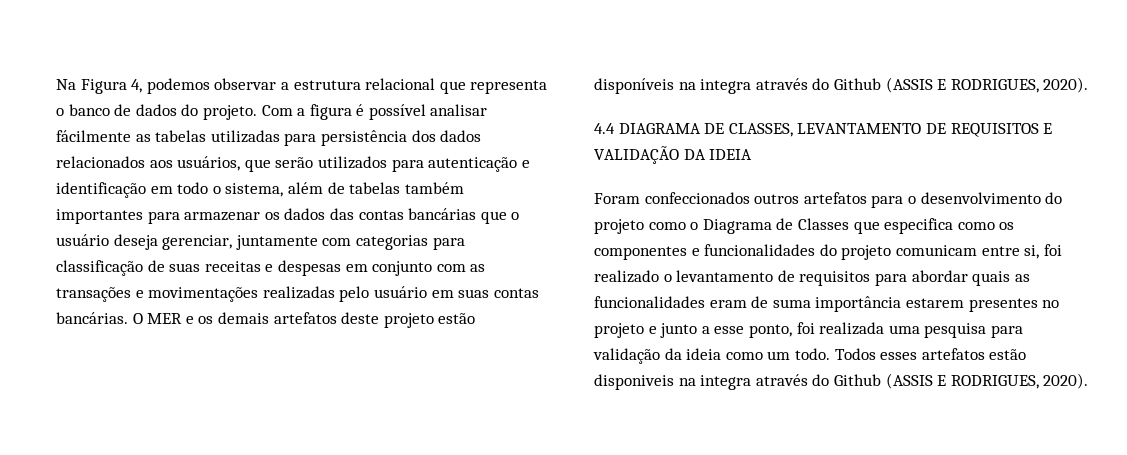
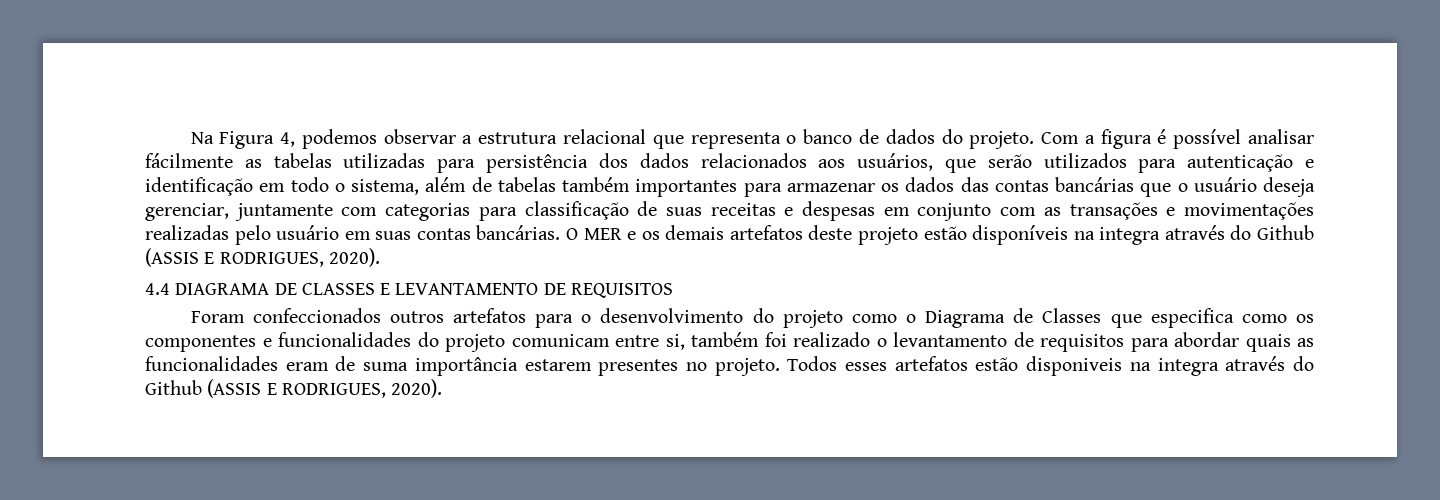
[728,123,793,137] CLASSES, -> [301,283,391,295] CLASSES E
[1043,123,1053,134] [594,146,753,164] E VALIDAÇÃO DA IDEIA -> (673, 290) none
(1040, 252) none -> [691,332,759,347] também
[594,322,1023,338] [593,348,830,364] projeto e junto a esse ponto, foi realizada uma pesquisa para validação da ideia como um todo. -> [714,358,780,376] projeto.

